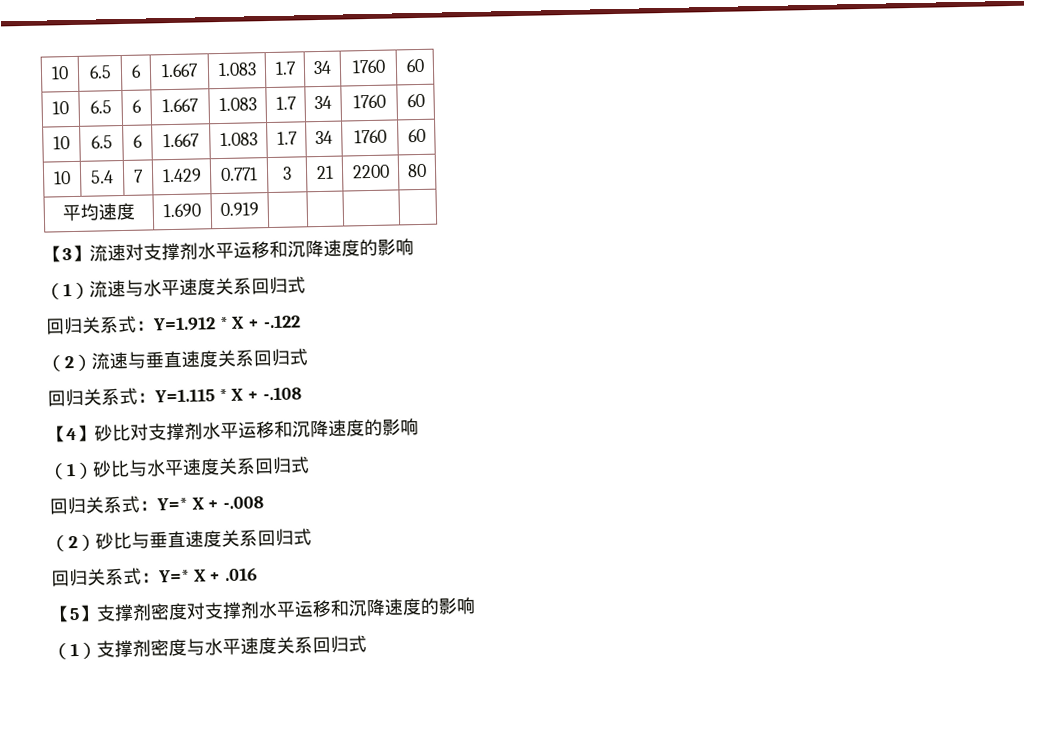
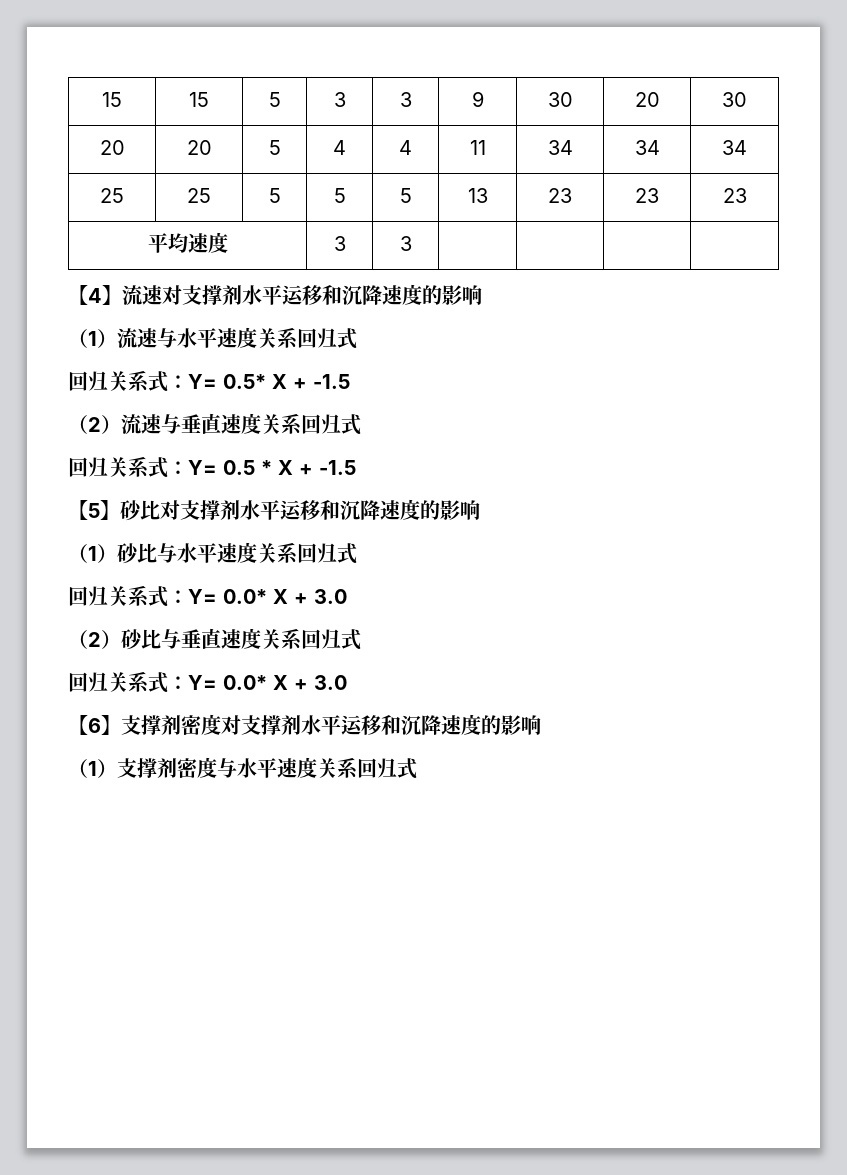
[51,66,69,80] [88,65,112,79] [131,64,142,78] [161,63,199,78] [217,62,257,77] [274,61,297,75] [313,60,332,75] [351,59,386,74] [405,58,425,73] [52,101,69,115] [89,100,112,114] [132,99,142,113] [162,98,199,113] [218,97,257,112] [275,96,297,110] [314,95,332,110] [352,94,386,109] [406,93,425,108] [53,136,70,150] [90,135,113,149] [133,134,143,148] [163,133,200,148] [219,132,258,147] [276,131,298,145] [315,130,333,145] [353,129,387,144] [407,128,426,143] [53,171,71,185] [90,170,114,184] [133,169,144,183] [161,168,202,183] [220,167,258,182] [282,166,292,180] [315,165,334,180] [351,164,390,179] [407,163,427,178] 10 | 6.5 | 6 | 1.667 | 1.083 | 1.7 | 34 | 1760 | 60 // 10 | 6.5 | 6 | 1.667 | 1.083 | 1.7 | 34 | 1760 | 60 // 10 | 6.5 | 6 | 1.667 | 1.083 | 1.7 | 34 | 1760 | 60 // 10 | 5.4 | 7 | 1.429 | 0.771 | 3 | 21 | 2200 | 80 -> [102,92,122,107] [189,92,209,107] [268,92,281,107] [333,92,346,107] [399,92,412,107] [471,91,484,107] [547,92,573,107] [634,92,660,107] [722,92,747,107] [99,140,125,155] [186,140,212,155] [268,140,281,155] [333,140,346,155] [399,140,412,155] [469,140,486,155] [547,140,573,155] [634,140,660,155] [722,140,747,155] [100,188,124,203] [187,188,211,203] [268,188,281,203] [333,188,346,203] [399,188,412,203] [467,188,488,203] [548,188,572,203] [635,188,659,203] [722,188,747,203] 15 | 15 | 5 | 3 | 3 | 9 | 30 | 20 | 30 // 20 | 20 | 5 | 4 | 4 | 11 | 34 | 34 | 34 // 25 | 25 | 5 | 5 | 5 | 13 | 23 | 23 | 23
[163,203,201,218] [220,202,259,217] [44,245,72,263] 1.690 | 0.919 | | | | // 【3 -> [333,236,346,251] [399,236,412,251] [68,285,102,305] 3 | 3 | | | | // 【4
[152,314,301,332] Y=1.912 * X + -.122 -> [188,374,350,389] Y= 0.5* X + -1.5
[154,386,302,403] [48,425,77,443] Y=1.115 * X + -.108 // 【4 -> [188,460,356,475] [68,500,100,520] Y= 0.5 * X + -1.5 // 【5
[156,496,265,511] Y=* X + -.008 -> [188,589,347,604] Y= 0.0* X + 3.0
[158,567,259,583] [51,605,80,623] Y=* X + .016 // 【5 -> [188,675,347,690] [68,715,101,735] Y= 0.0* X + 3.0 // 【6

